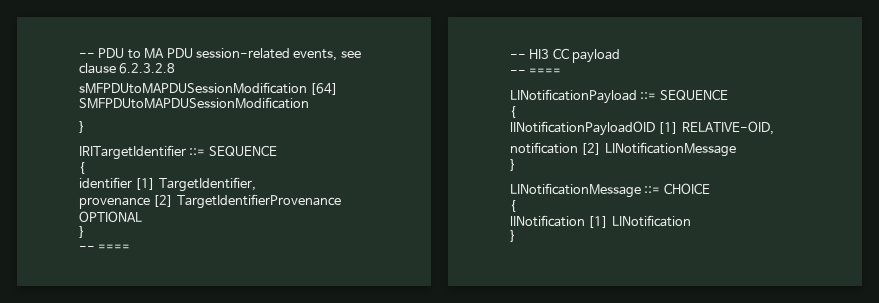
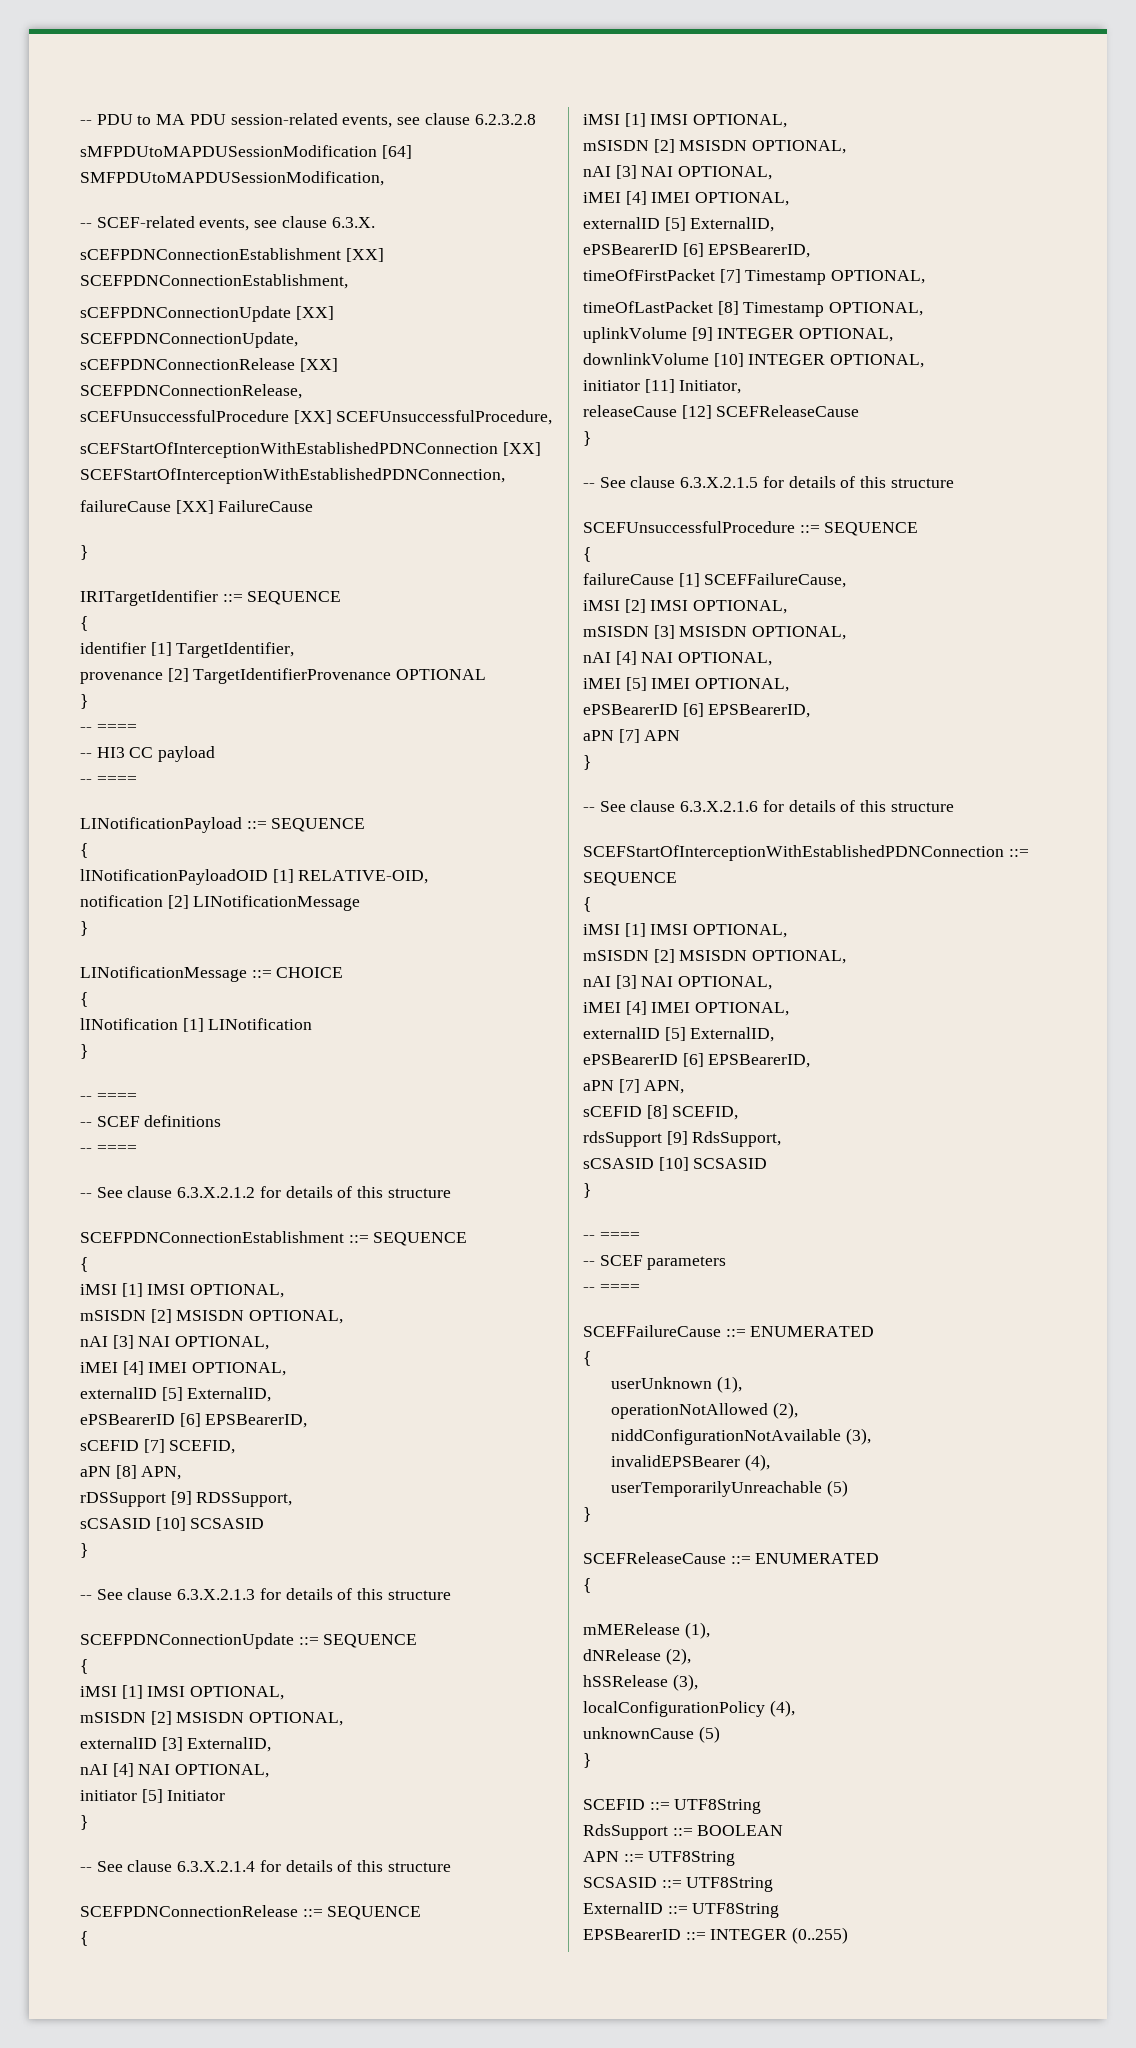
[79,97,309,109] SMFPDUtoMAPDUSessionModification -> [80,171,384,186] [80,216,375,231] [80,248,384,262] [80,274,348,289] [80,306,334,322] [80,332,298,348] [80,358,338,372] [80,384,302,399] [80,410,553,425] [80,442,541,458] [80,468,505,484] [80,500,314,514] SMFPDUtoMAPDUSessionModification, // -- SCEF-related events, see clause 6.3.X. // sCEFPDNConnectionEstablishment [XX] SCEFPDNConnectionEstablishment, // sCEFPDNConnectionUpdate [XX] SCEFPDNConnectionUpdate, // sCEFPDNConnectionRelease [XX] SCEFPDNConnectionRelease, // sCEFUnsuccessfulProcedure [XX] SCEFUnsuccessfulProcedure, // sCEFStartOfInterceptionWithEstablishedPDNConnection [XX] SCEFStartOfInterceptionWithEstablishedPDNConnection, // failureCause [XX] FailureCause
(516, 236) none -> [80,1093,137,1101] [80,1115,222,1127] [80,1145,137,1153] [80,1186,451,1198] [80,1231,468,1246] [80,1257,88,1272] [80,1283,285,1298] [80,1309,344,1324] [80,1335,270,1350] [80,1361,287,1376] [80,1387,272,1402] [80,1413,308,1428] [80,1439,236,1454] [80,1465,182,1480] [80,1491,293,1507] [80,1517,265,1531] [80,1543,88,1558] [80,1588,451,1600] [80,1633,418,1649] [80,1659,88,1674] [80,1685,285,1700] [80,1711,344,1726] [80,1737,272,1752] [80,1763,270,1778] [80,1789,226,1803] [80,1815,88,1830] [80,1860,451,1872] [80,1905,422,1920] [80,1931,88,1946] [583,113,788,128] [583,139,847,154] [583,165,773,180] [583,191,790,206] [583,217,775,232] [583,243,811,258] [583,269,926,285] [583,301,924,317] [583,327,894,343] [583,353,925,368] [583,379,742,394] [583,405,860,419] [583,431,591,446] [583,476,954,488] [583,521,919,536] [583,547,591,562] [583,573,847,588] [583,599,788,614] [583,625,847,640] [583,651,773,666] [583,677,790,692] [583,703,811,718] [583,729,681,743] [583,755,591,770] [583,800,954,812] [583,845,1029,861] [583,872,677,886] [583,897,591,912] [583,923,788,938] [583,949,847,964] [583,975,773,990] [583,1001,790,1016] [583,1027,775,1042] [583,1053,811,1068] [583,1079,685,1094] [583,1105,739,1120] [583,1131,782,1147] [583,1157,768,1171] [583,1183,591,1198] [583,1232,640,1240] [583,1255,727,1270] [583,1284,640,1292] [583,1325,875,1337] [583,1351,591,1366] [611,1376,742,1393] [611,1402,798,1419] [611,1428,871,1445] [611,1454,770,1471] [611,1480,848,1497] [583,1507,591,1522] [583,1552,880,1564] [583,1578,591,1593] [583,1622,710,1639] [583,1648,691,1665] [583,1674,698,1691] [583,1700,795,1717] [583,1726,720,1743] [583,1753,591,1768] [583,1799,762,1814] [583,1824,784,1840] [583,1851,736,1866] [583,1877,774,1892] [583,1902,780,1918] [583,1927,849,1944] // -- ==== // -- SCEF definitions // -- ==== // -- See clause 6.3.X.2.1.2 for details of this structure // SCEFPDNConnectionEstablishment ::= SEQUENCE // { // iMSI [1] IMSI OPTIONAL, // mSISDN [2] MSISDN OPTIONAL, // nAI [3] NAI OPTIONAL, // iMEI [4] IMEI OPTIONAL, // externalID [5] ExternalID, // ePSBearerID [6] EPSBearerID, // sCEFID [7] SCEFID, // aPN [8] APN, // rDSSupport [9] RDSSupport, // sCSASID [10] SCSASID // } // -- See clause 6.3.X.2.1.3 for details of this structure // SCEFPDNConnectionUpdate ::= SEQUENCE // { // iMSI [1] IMSI OPTIONAL, // mSISDN [2] MSISDN OPTIONAL, // externalID [3] ExternalID, // nAI [4] NAI OPTIONAL, // initiator [5] Initiator // } // -- See clause 6.3.X.2.1.4 for details of this structure // SCEFPDNConnectionRelease ::= SEQUENCE // { // iMSI [1] IMSI OPTIONAL, // mSISDN [2] MSISDN OPTIONAL, // nAI [3] NAI OPTIONAL, // iMEI [4] IMEI OPTIONAL, // externalID [5] ExternalID, // ePSBearerID [6] EPSBearerID, // timeOfFirstPacket [7] Timestamp OPTIONAL, // timeOfLastPacket [8] Timestamp OPTIONAL, // uplinkVolume [9] INTEGER OPTIONAL, // downlinkVolume [10] INTEGER OPTIONAL, // initiator [11] Initiator, // releaseCause [12] SCEFReleaseCause // } // -- See clause 6.3.X.2.1.5 for details of this structure // SCEFUnsuccessfulProcedure ::= SEQUENCE // { // failureCause [1] SCEFFailureCause, // iMSI [2] IMSI OPTIONAL, // mSISDN [3] MSISDN OPTIONAL, // nAI [4] NAI OPTIONAL, // iMEI [5] IMEI OPTIONAL, // ePSBearerID [6] EPSBearerID, // aPN [7] APN // } // -- See clause 6.3.X.2.1.6 for details of this structure // SCEFStartOfInterceptionWithEstablishedPDNConnection ::= SEQUENCE // { // iMSI [1] IMSI OPTIONAL, // mSISDN [2] MSISDN OPTIONAL, // nAI [3] NAI OPTIONAL, // iMEI [4] IMEI OPTIONAL, // externalID [5] ExternalID, // ePSBearerID [6] EPSBearerID, // aPN [7] APN, // sCEFID [8] SCEFID, // rdsSupport [9] RdsSupport, // sCSASID [10] SCSASID // } // -- ==== // -- SCEF parameters // -- ==== // SCEFFailureCause ::= ENUMERATED // { // userUnknown (1), // operationNotAllowed (2), // niddConfigurationNotAvailable (3), // invalidEPSBearer (4), // userTemporarilyUnreachable (5) // } // SCEFReleaseCause ::= ENUMERATED // { // mMERelease (1), // dNRelease (2), // hSSRelease (3), // localConfigurationPolicy (4), // unknownCause (5) // } // SCEFID ::= UTF8String // RdsSupport ::= BOOLEAN // APN ::= UTF8String // SCSASID ::= UTF8String // ExternalID ::= UTF8String // EPSBearerID ::= INTEGER (0..255)

